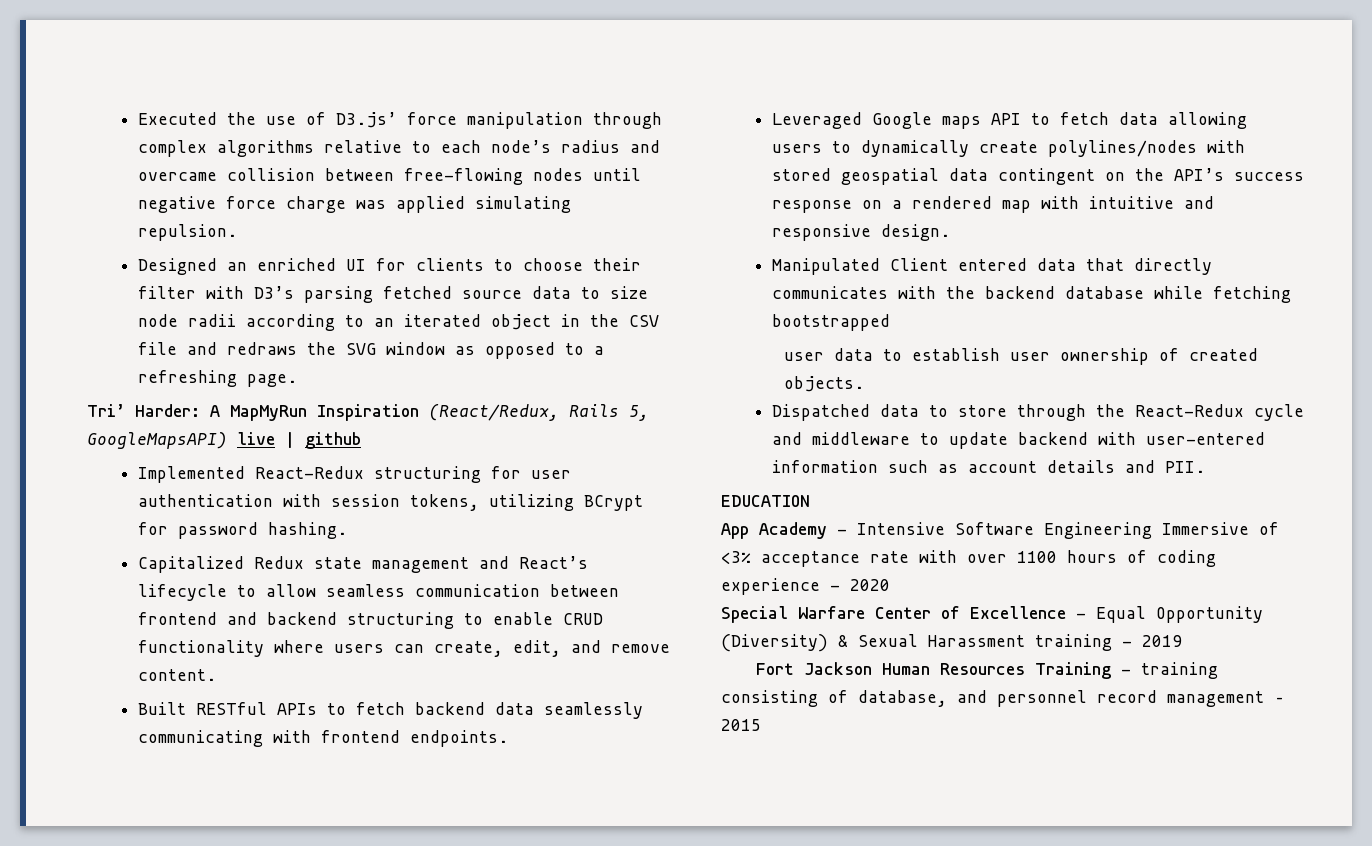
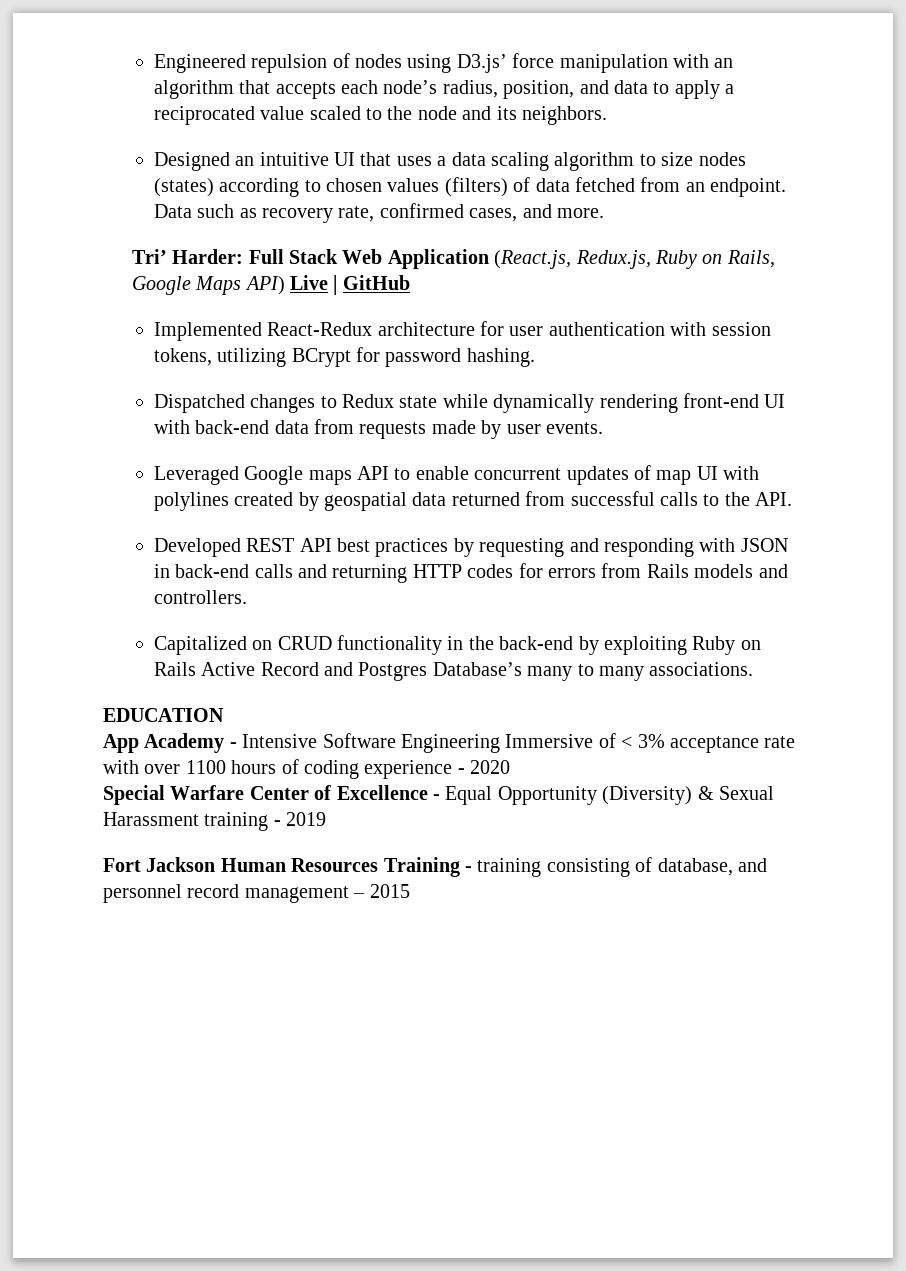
[137,112,662,129] [137,140,660,157] [137,168,641,185] [137,196,571,213] [137,224,237,241] [137,258,641,275] [137,286,648,303] [137,314,659,331] [137,342,604,359] [137,370,297,387] [87,404,649,421] [87,432,361,449] Executed the use of D3.js’ force manipulation through complex algorithms relative to each node’s radius and overcame collision between free-flowing nodes until negative force charge was applied simulating repulsion. // Designed an enriched UI for clients to choose their filter with D3’s parsing fetched source data to size node radii according to an iterated object in the CSV file and redraws the SVG window as opposed to a refreshing page. // Tri’ Harder: A MapMyRun Inspiration (React/Redux, Rails 5, GoogleMapsAPI) live | github -> [153,53,734,73] [153,80,735,99] [153,106,607,125] [153,152,746,171] [153,177,787,197] [153,203,604,223] [131,249,775,269] [131,275,410,295] Engineered repulsion of nodes using D3.js’ force manipulation with an algorithm that accepts each node’s radius, position, and data to apply a reciprocated value scaled to the node and its neighbors. // Designed an intuitive UI that uses a data scaling algorithm to size nodes (states) according to chosen values (filters) of data fetched from an endpoint. Data such as recovery rate, confirmed cases, and more. // Tri’ Harder: Full Stack Web Application (React.js, Redux.js, Ruby on Rails, Google Maps API) Live | GitHub
[373,466,481,483] structuring -> [377,322,475,336] architecture
[137,556,588,573] [137,584,619,601] [137,612,603,629] [137,640,670,657] [137,669,216,681] [137,702,643,719] [137,730,508,747] Capitalized Redux state management and React’s lifecycle to allow seamless communication between frontend and backend structuring to enable CRUD functionality where users can create, edit, and remove content. // Built RESTful APIs to fetch backend data seamlessly communicating with frontend endpoints. -> [153,393,786,413] [153,419,603,439] Dispatched changes to Redux state while dynamically rendering front-end UI with back-end data from requests made by user events.
[1059,112,1247,129] [771,140,1245,157] [771,168,1304,185] [771,196,1214,213] [771,224,950,241] [771,258,1212,275] [771,286,1291,303] [771,314,890,331] [783,348,1258,365] [783,376,864,392] [771,404,1304,421] [771,432,1265,449] [771,460,1205,473] fetch data allowing users to dynamically create polylines/nodes with stored geospatial data contingent on the API’s success response on a rendered map with intuitive and responsive design. // Manipulated Client entered data that directly communicates with the backend database while fetching bootstrapped // user data to establish user ownership of created objects. // Dispatched data to store through the React-Redux cycle and middleware to update backend with user-entered information such as account details and PII. -> [415,465,760,485] [153,491,793,511] [153,538,788,557] [153,563,788,583] [153,590,247,604] [153,635,761,655] [153,662,754,681] enable concurrent updates of map UI with polylines created by geospatial data returned from successful calls to the API. // Developed REST API best practices by requesting and responding with JSON in back-end calls and returning HTTP codes for errors from Rails models and controllers. // Capitalized on CRUD functionality in the back-end by exploiting Ruby on Rails Active Record and Postgres Database’s many to many associations.
[721,551,751,564] <3% -> [621,734,665,748] < 3%

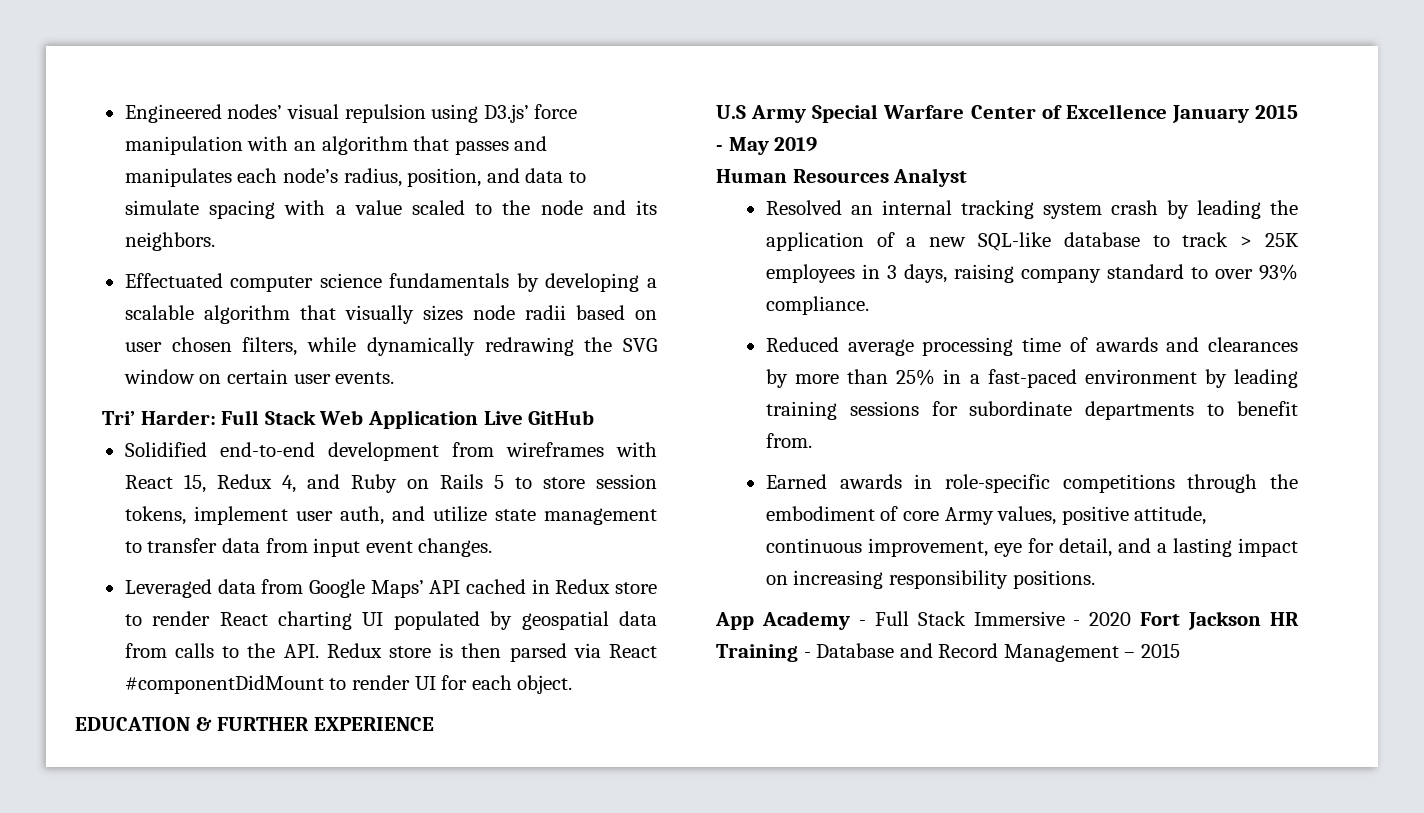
[251,53,402,73] repulsion of nodes -> [227,104,426,123] nodes’ visual repulsion
[275,82,336,99] accepts -> [454,136,548,155] [124,168,232,187] passes and manipulates
[674,80,735,99] [153,106,255,125] apply a reciprocated -> [124,200,346,219] simulate spacing with a
[153,152,746,171] [153,177,787,197] [153,203,604,223] Designed an intuitive UI that uses a data scaling algorithm to size nodes (states) according to chosen values (filters) of data fetched from an endpoint. Data such as recovery rate, confirmed cases, and more. -> [124,273,657,292] [124,305,657,324] [124,337,657,356] [123,369,395,384] Effectuated computer science fundamentals by developing a scalable algorithm that visually sizes node radii based on user chosen filters, while dynamically redrawing the SVG window on certain user events.
[494,250,775,269] [131,275,410,295] [153,321,771,341] [153,347,535,367] [153,393,786,413] [153,419,603,439] [153,465,760,485] [153,491,793,511] [153,538,788,557] [153,563,788,583] [153,590,247,604] [153,635,761,655] [153,662,754,681] [103,708,224,722] [103,733,796,753] [103,759,511,779] (React.js, Redux.js, Ruby on Rails, Google Maps API) Live | GitHub // Implemented React-Redux architecture for user authentication with session tokens, utilizing BCrypt for password hashing. // Dispatched changes to Redux state while dynamically rendering front-end UI with back-end data from requests made by user events. // Leveraged Google maps API to enable concurrent updates of map UI with polylines created by geospatial data returned from successful calls to the API. // Developed REST API best practices by requesting and responding with JSON in back-end calls and returning HTTP codes for errors from Rails models and controllers. // Capitalized on CRUD functionality in the back-end by exploiting Ruby on Rails Active Record and Postgres Database’s many to many associations. // EDUCATION // App Academy - Intensive Software Engineering Immersive of < 3% acceptance rate with over 1100 hours of coding experience - 2020 // -> [483,410,595,425] [124,442,657,461] [124,474,657,493] [124,506,657,525] [124,538,493,557] [124,579,657,598] [124,611,657,630] [124,643,657,662] [124,675,573,694] [75,717,434,731] [716,105,807,123] Live GitHub // Solidified end-to-end development from wireframes with React 15, Redux 4, and Ruby on Rails 5 to store session tokens, implement user auth, and utilize state management to transfer data from input event changes. // Leveraged data from Google Maps’ API cached in Redux store to render React charting UI populated by geospatial data from calls to the API. Redux store is then parsed via React #componentDidMount to render UI for each object. // EDUCATION & FURTHER EXPERIENCE // U.S Army
[433,786,774,805] [103,812,327,831] [103,857,767,877] [103,884,349,903] - Equal Opportunity (Diversity) & Sexual Harassment training - 2019 // Fort Jackson Human Resources Training - training consisting of database, and personnel record management -> [1171,105,1298,123] [716,137,818,155] [716,168,968,187] [765,200,1298,219] [765,232,1299,251] [765,264,1298,283] [765,296,869,315] [765,337,1298,356] [765,369,1298,388] [765,401,1298,420] [765,433,812,448] [765,474,1298,493] [765,506,1207,525] [765,538,1298,557] [765,570,1095,589] [715,611,1299,630] [716,643,1119,662] January 2015 - May 2019 // Human Resources Analyst // Resolved an internal tracking system crash by leading the application of a new SQL-like database to track > 25K employees in 3 days, raising company standard to over 93% compliance. // Reduced average processing time of awards and clearances by more than 25% in a fast-paced environment by leading training sessions for subordinate departments to benefit from. // Earned awards in role-specific competitions through the embodiment of core Army values, positive attitude, continuous improvement, eye for detail, and a lasting impact on increasing responsibility positions. // App Academy - Full Stack Immersive - 2020 Fort Jackson HR Training - Database and Record Management

